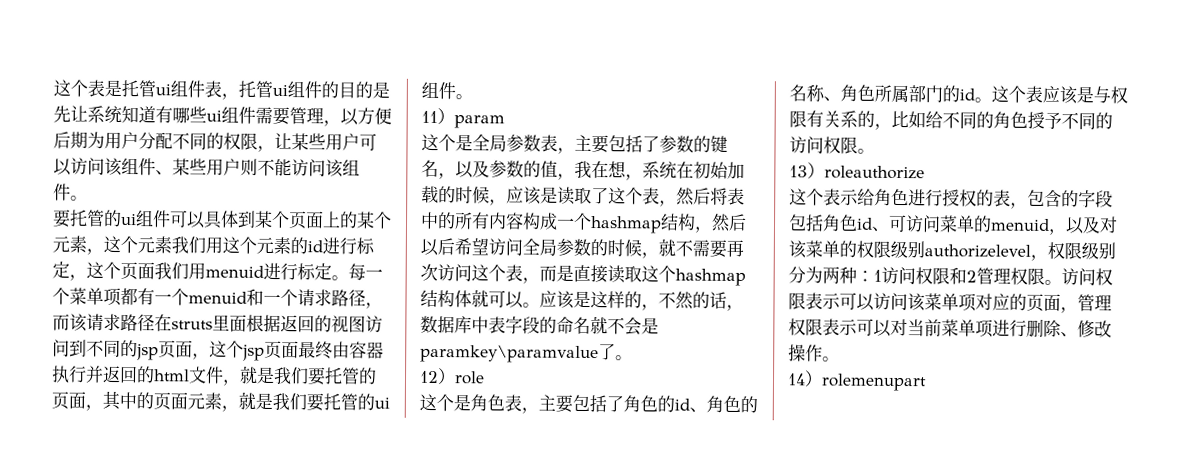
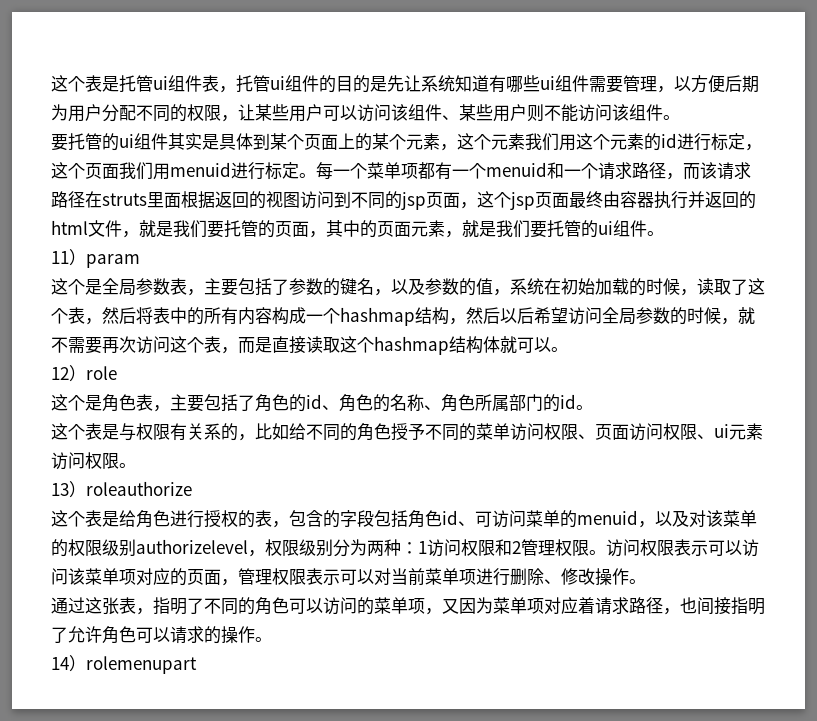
[169,210,206,229] 可以 -> [168,133,219,150] 其实是
[574,160,643,181] 我在想， -> (510, 292) none
[506,186,558,205] 应该是 -> (697, 292) none
[539,290,744,311] [420,315,659,336] [420,343,633,364] 应该是这样的，不然的话，数据库中表字段的命名就不会是paramkey\paramvalue了。 -> (568, 349) none
[991,85,1078,105] 这个表应该 -> [51,423,102,440] // 这个表
(1113, 121) none -> [476,423,763,441] 菜单访问权限、页面访问权限、ui元素
[840,188,859,206] 示 -> [102,511,119,527] 是
(840, 359) none -> [51,597,765,615] [51,626,272,644] // 通过这张表，指明了不同的角色可以访问的菜单项，又因为菜单项对应着请求路径，也间接指明了允许角色可以请求的操作。

